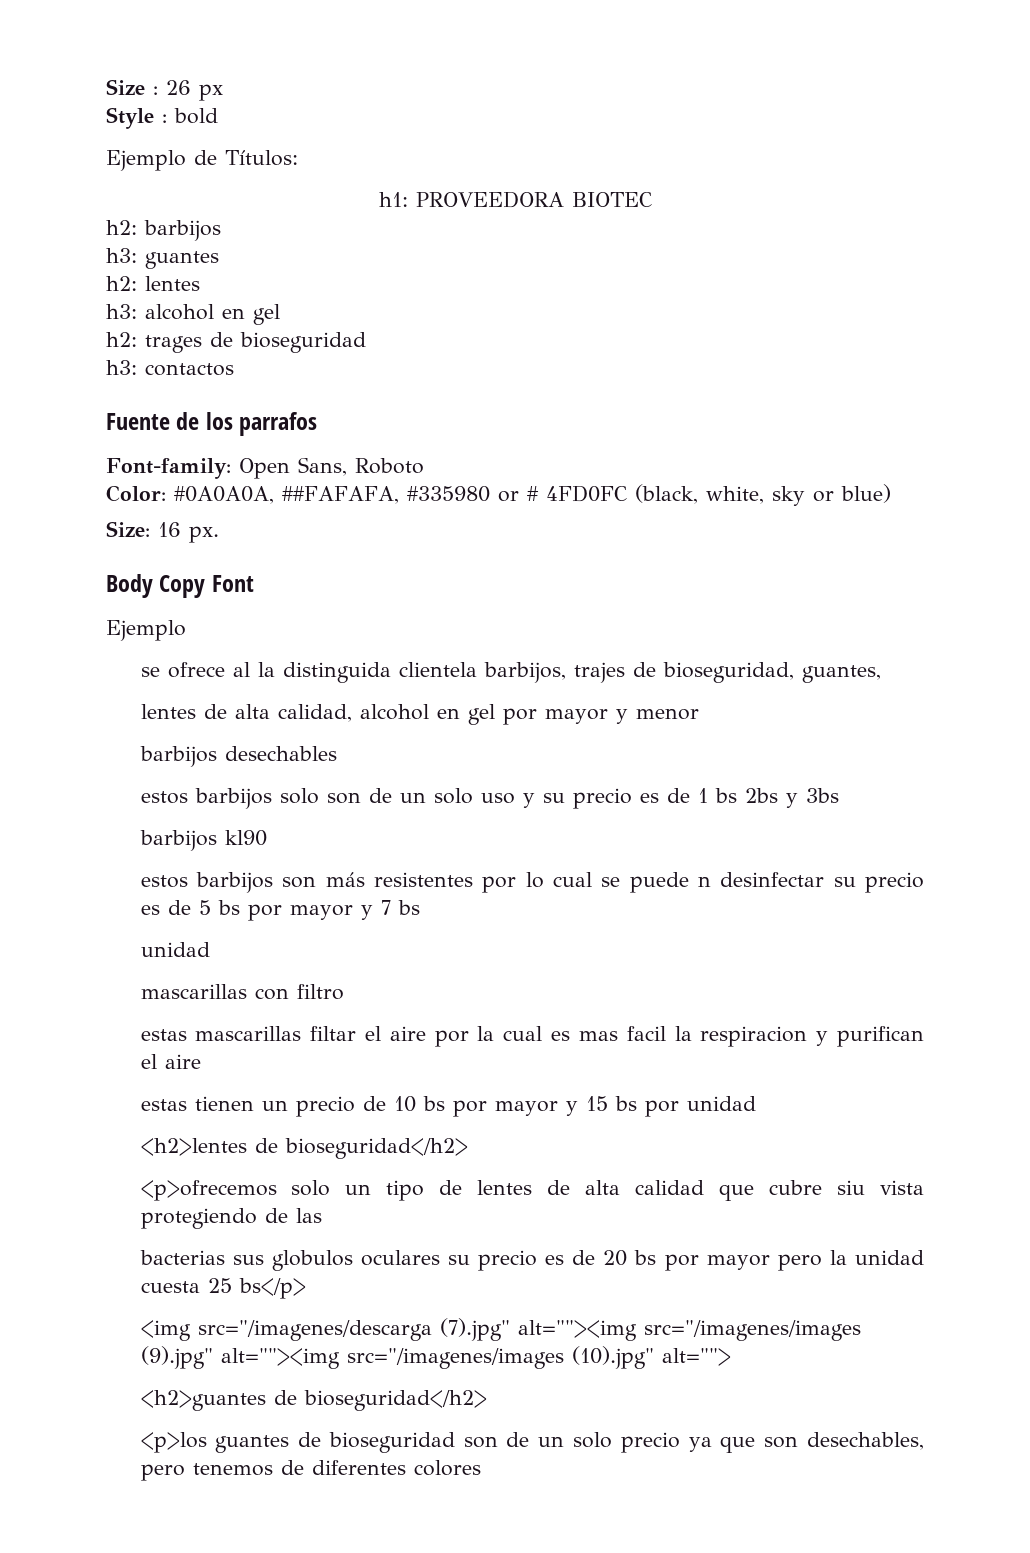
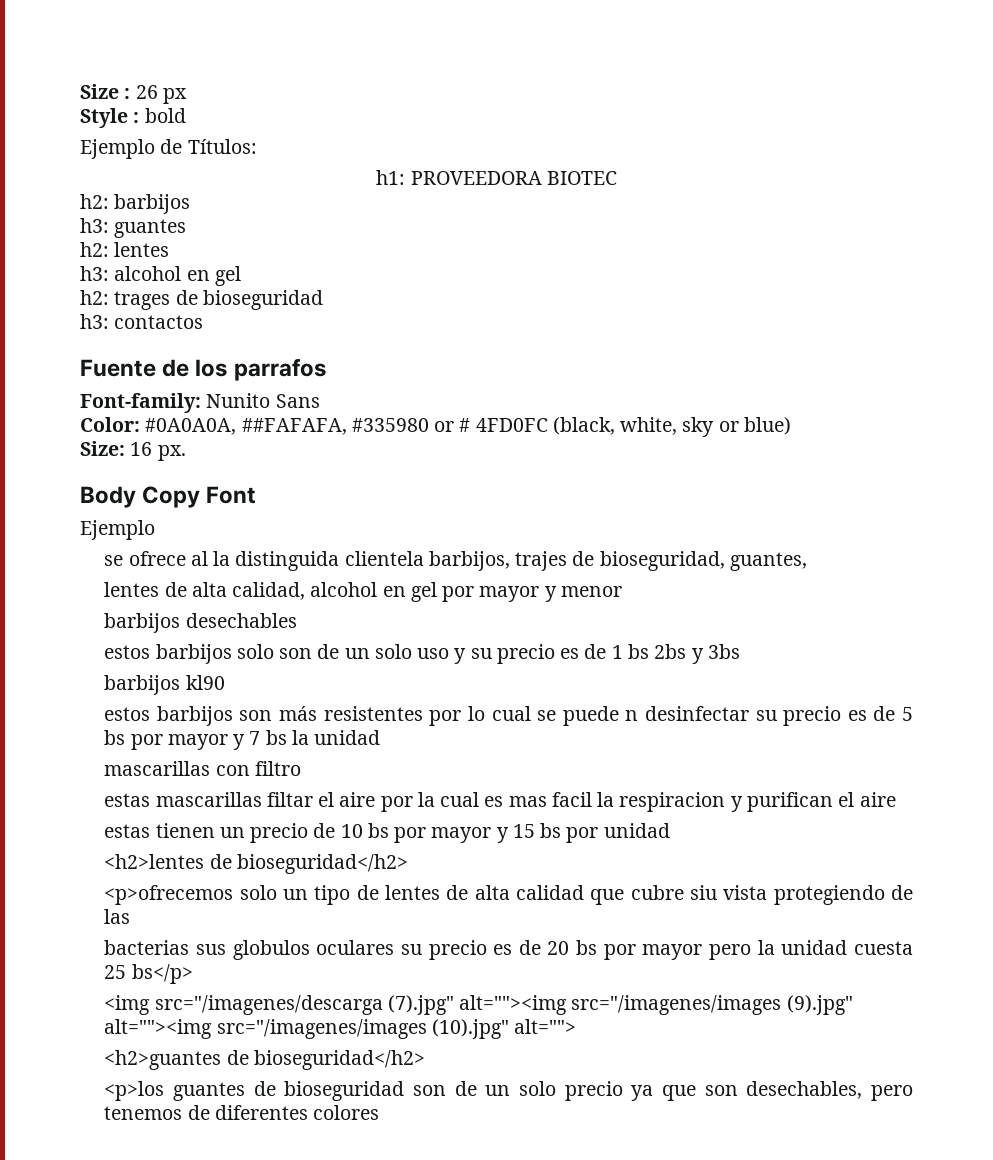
[239,457,424,479] Open Sans, Roboto -> [206,393,320,408] Nunito Sans
(420, 907) // -> [291,730,309,745] la

